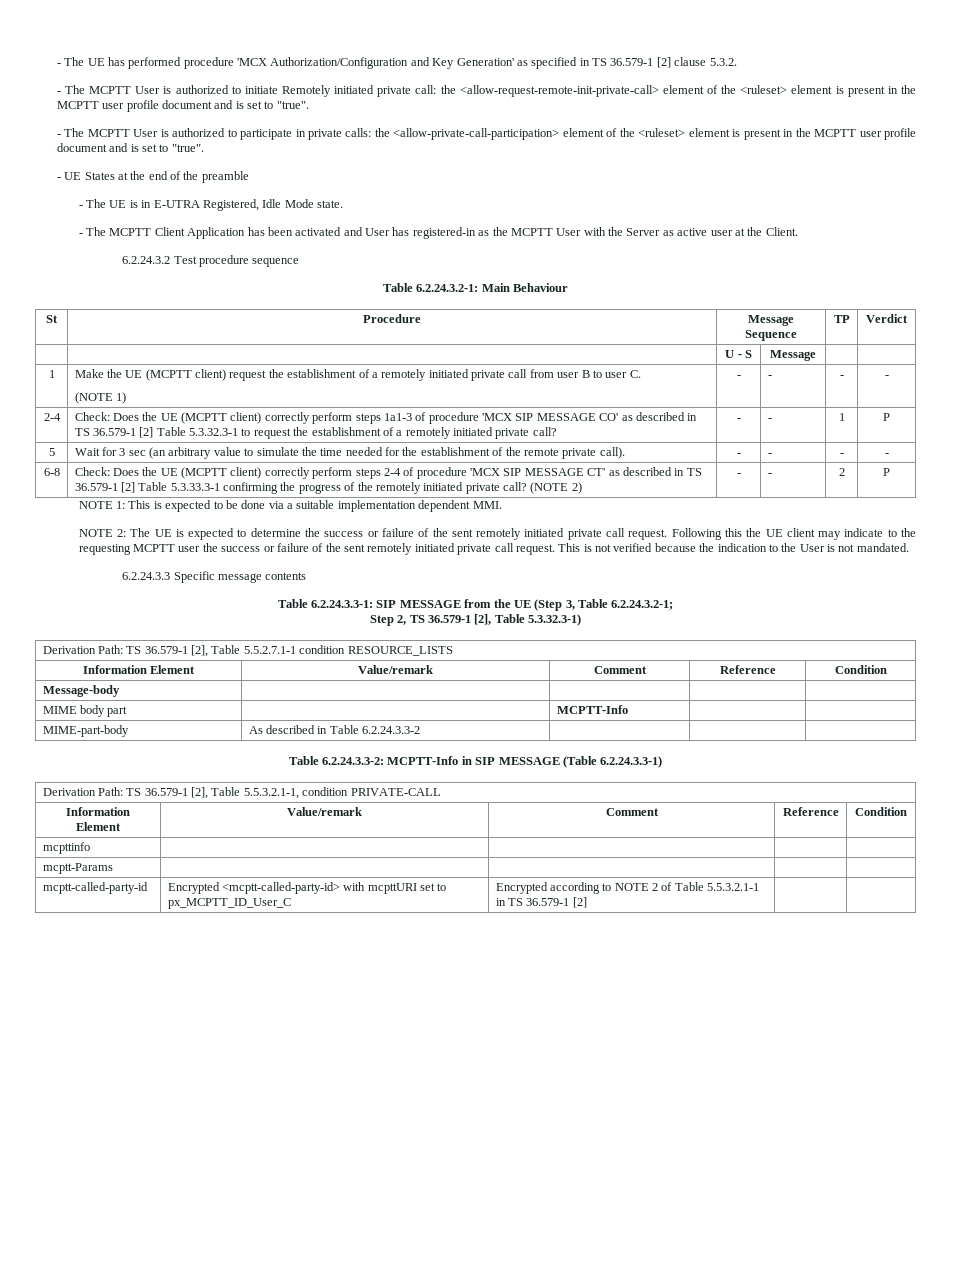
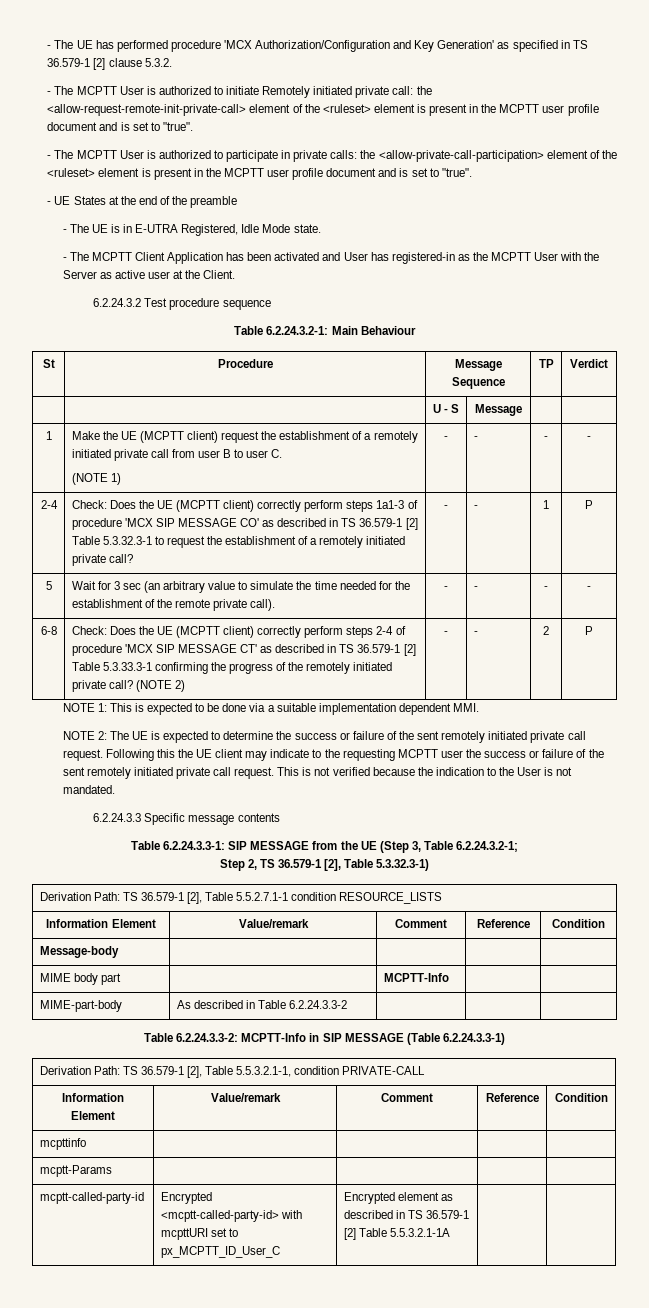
[549,882,760,894] [495,897,587,908] according to NOTE 2 of Table 5.5.3.2.1-1 in TS 36.579-1 [2] -> [397,1192,453,1201] [343,1210,469,1219] [343,1228,450,1240] element as described in TS 36.579-1 [2] Table 5.5.3.2.1-1A

